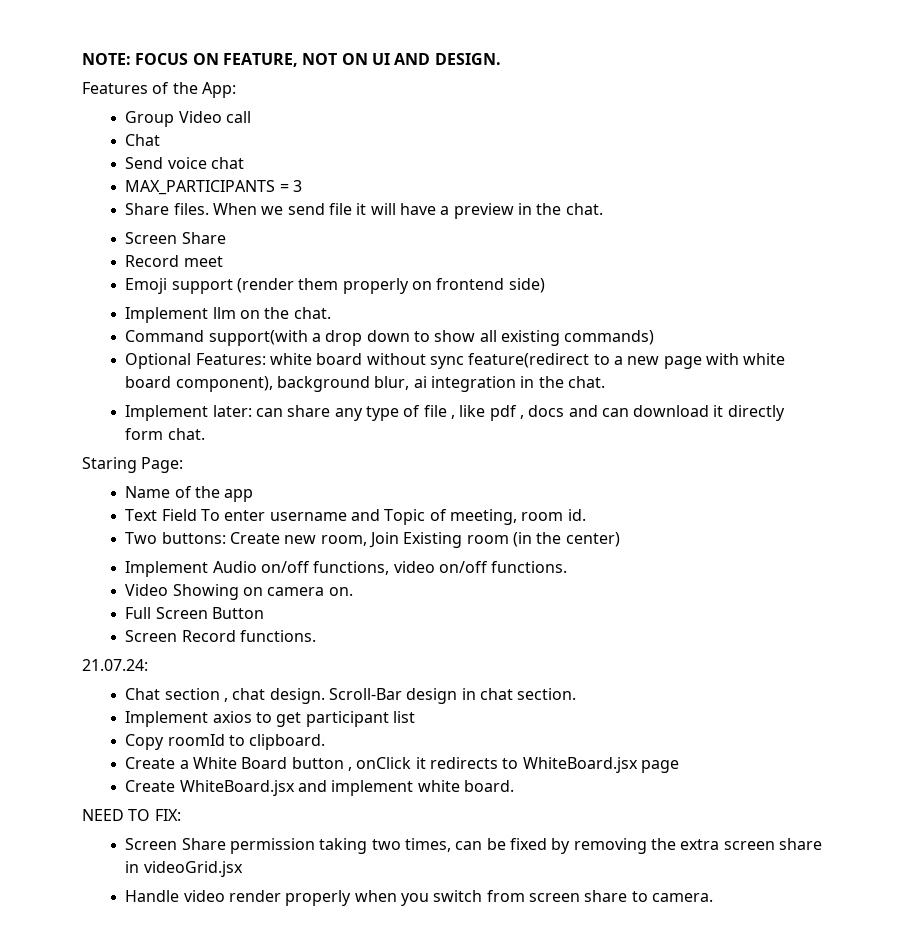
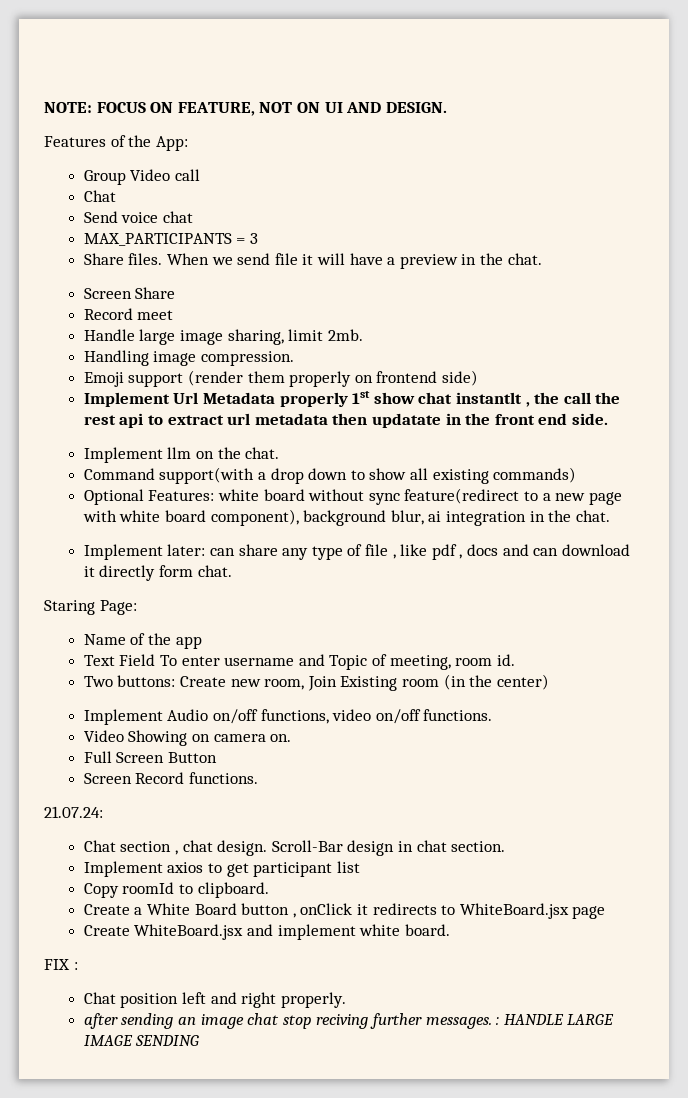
(223, 261) none -> [83,329,363,345] [83,350,295,366] // Handle large image sharing, limit 2mb. // Handling image compression.
(545, 285) none -> [83,391,621,407] [83,413,608,428] // Implement Url Metadata properly 1st show chat instantlt , the call the rest api to extract url metadata then updatate in the front end side.
[82,809,181,821] [125,838,822,854] [125,861,243,877] [125,890,713,906] NEED TO FIX: // Screen Share permission taking two times, can be fixed by removing the extra screen share in videoGrid.jsx // Handle video render properly when you switch from screen share to camera. -> [44,959,78,970] [83,992,346,1008] [83,1013,615,1029] [83,1035,200,1046] FIX : // Chat position left and right properly. // after sending an image chat stop reciving further messages. : HANDLE LARGE IMAGE SENDING

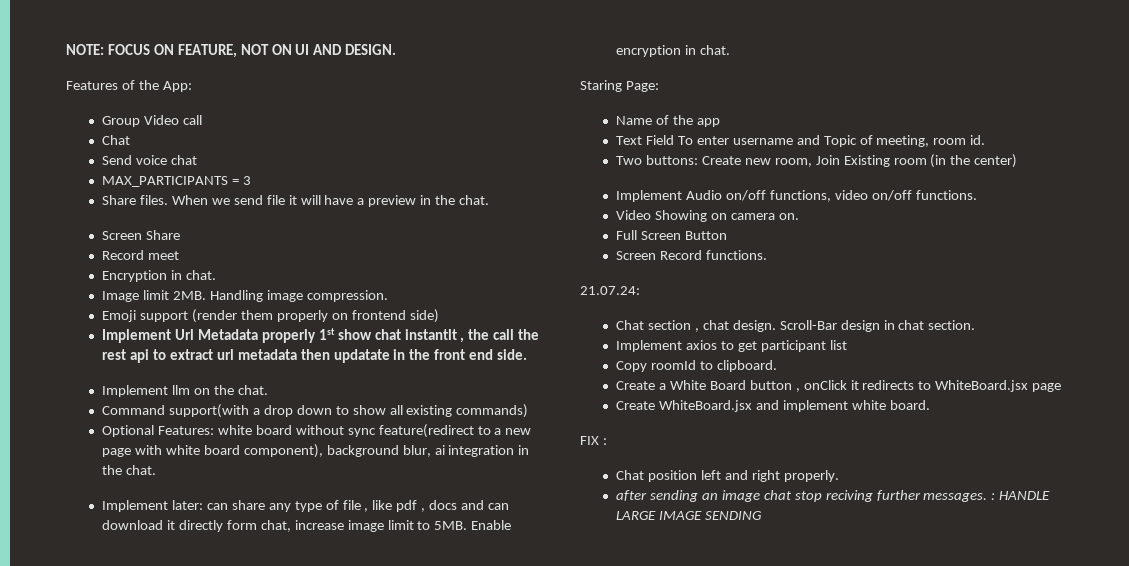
[83,329,363,345] Handle large image sharing, limit 2mb. // -> [102,270,216,282] [102,290,206,302] Encryption in chat. // Image limit 2MB.
(194, 571) none -> [260,520,512,532] [616,45,697,57] chat, increase image limit to 5MB. Enable encryption in

